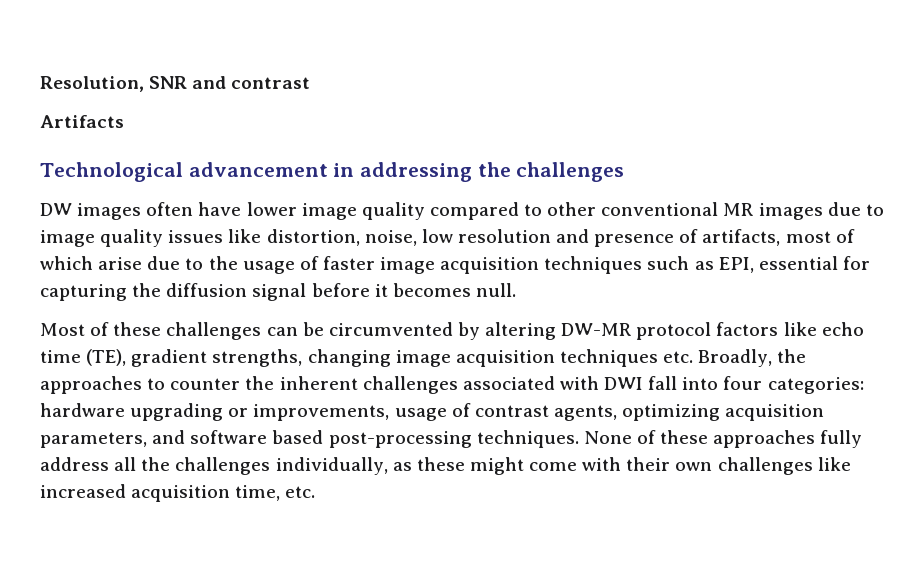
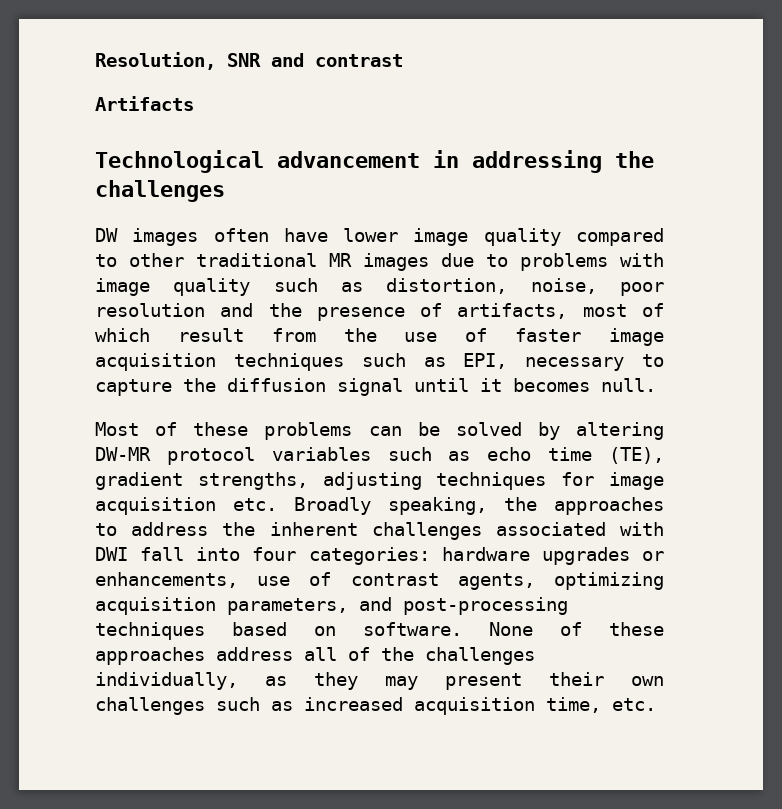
[601,202,719,216] conventional -> [196,253,317,267] traditional
[40,229,262,247] image quality issues like -> [520,253,664,271] [95,278,363,296] problems with image quality such as
[421,229,453,243] low -> [620,282,664,296] poor
(590, 236) none -> [268,303,302,317] the
[98,256,295,274] arise due to the usage -> [177,328,438,342] result from the use
[758,256,870,270] [40,284,127,301] essential for capturing -> [525,354,664,371] [95,379,172,396] necessary to capture
[311,283,370,297] before -> [414,378,469,392] until
[166,322,262,340] challenges -> [264,422,353,440] problems
[328,322,453,336] circumvented -> [455,422,522,436] solved
[716,322,817,336] factors like -> [271,447,471,461] variables such as
[307,349,773,367] changing image acquisition techniques etc. Broadly, -> [322,472,664,490] [95,497,487,515] adjusting techniques for image acquisition etc. Broadly speaking,
[170,378,241,390] counter -> [131,522,209,536] address
[130,403,447,421] upgrading or improvements, usage -> [541,547,664,565] [95,572,291,588] upgrades or enhancements, use
[190,430,579,448] software based post-processing techniques. -> [403,597,568,615] [95,622,462,640] post-processing techniques based on software.
[820,430,863,448] fully -> (205, 656) none
(137, 464) none -> [348,647,370,661] of
[416,457,622,475] these might come with -> [314,672,522,690] they may present
[817,457,851,471] like -> [216,697,293,711] such as

